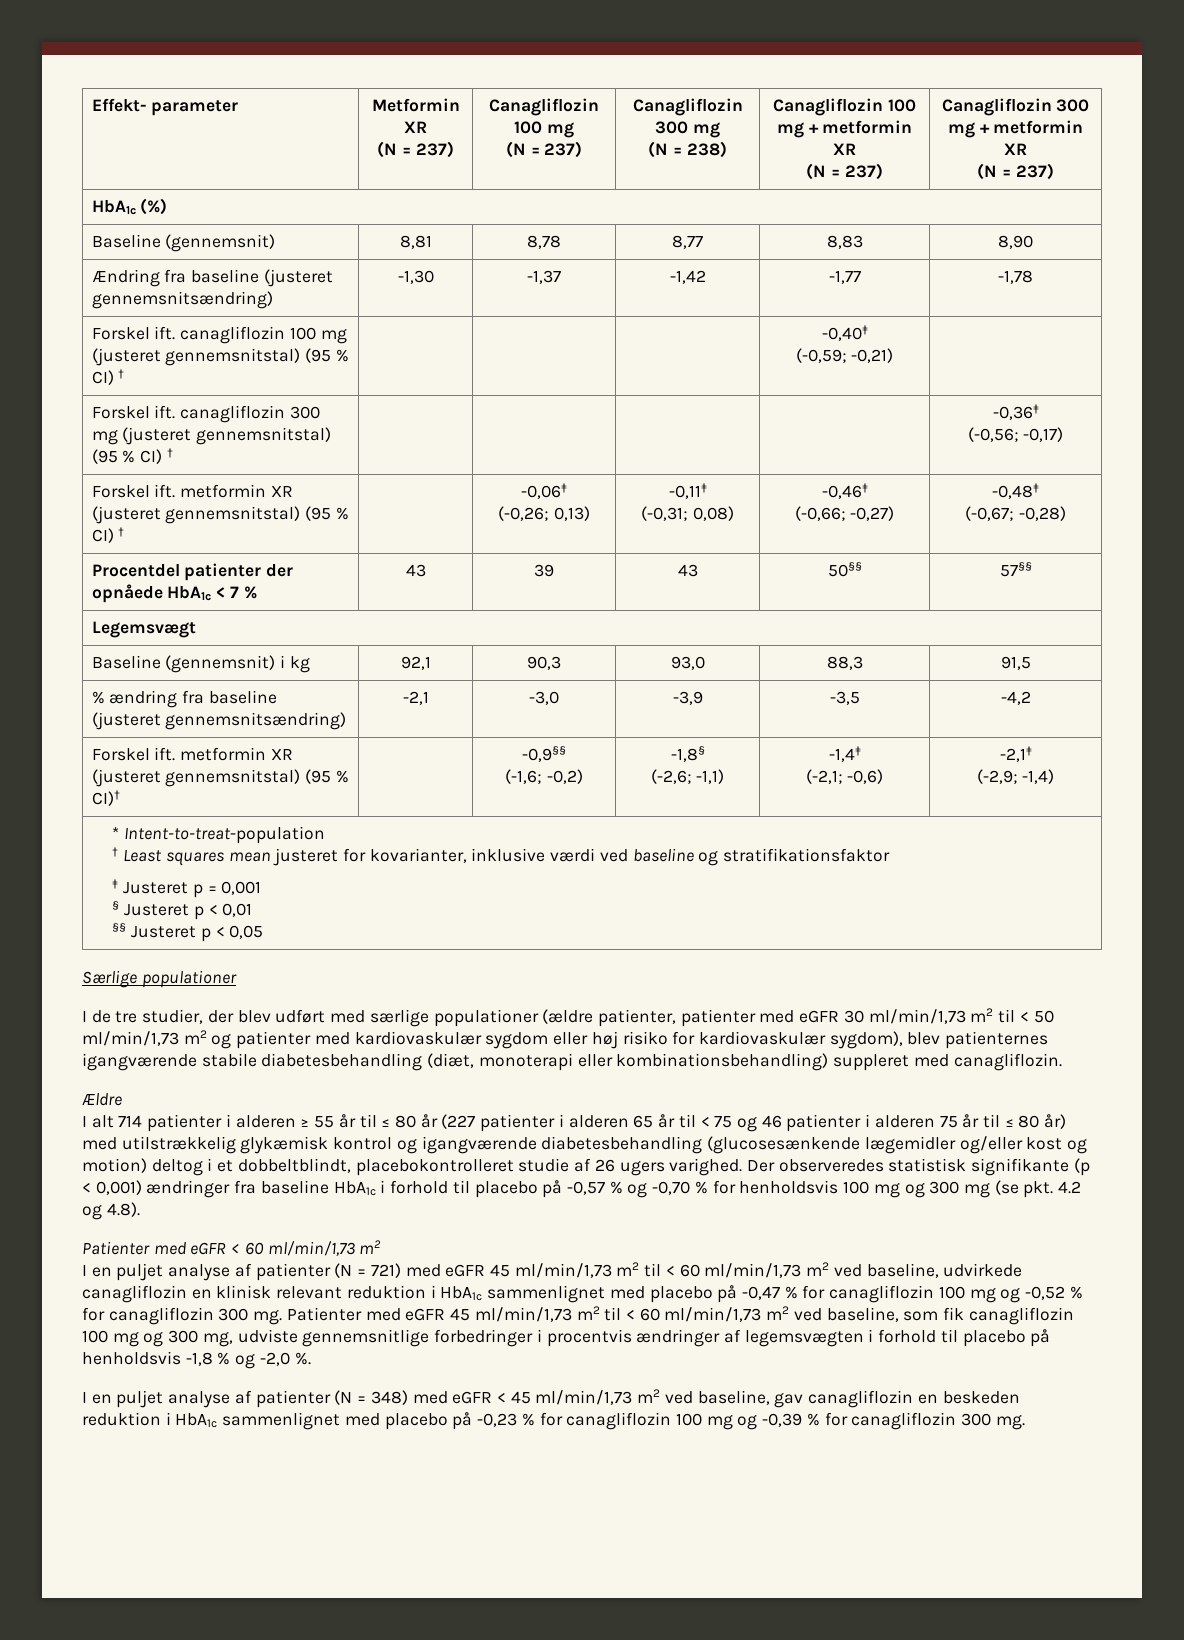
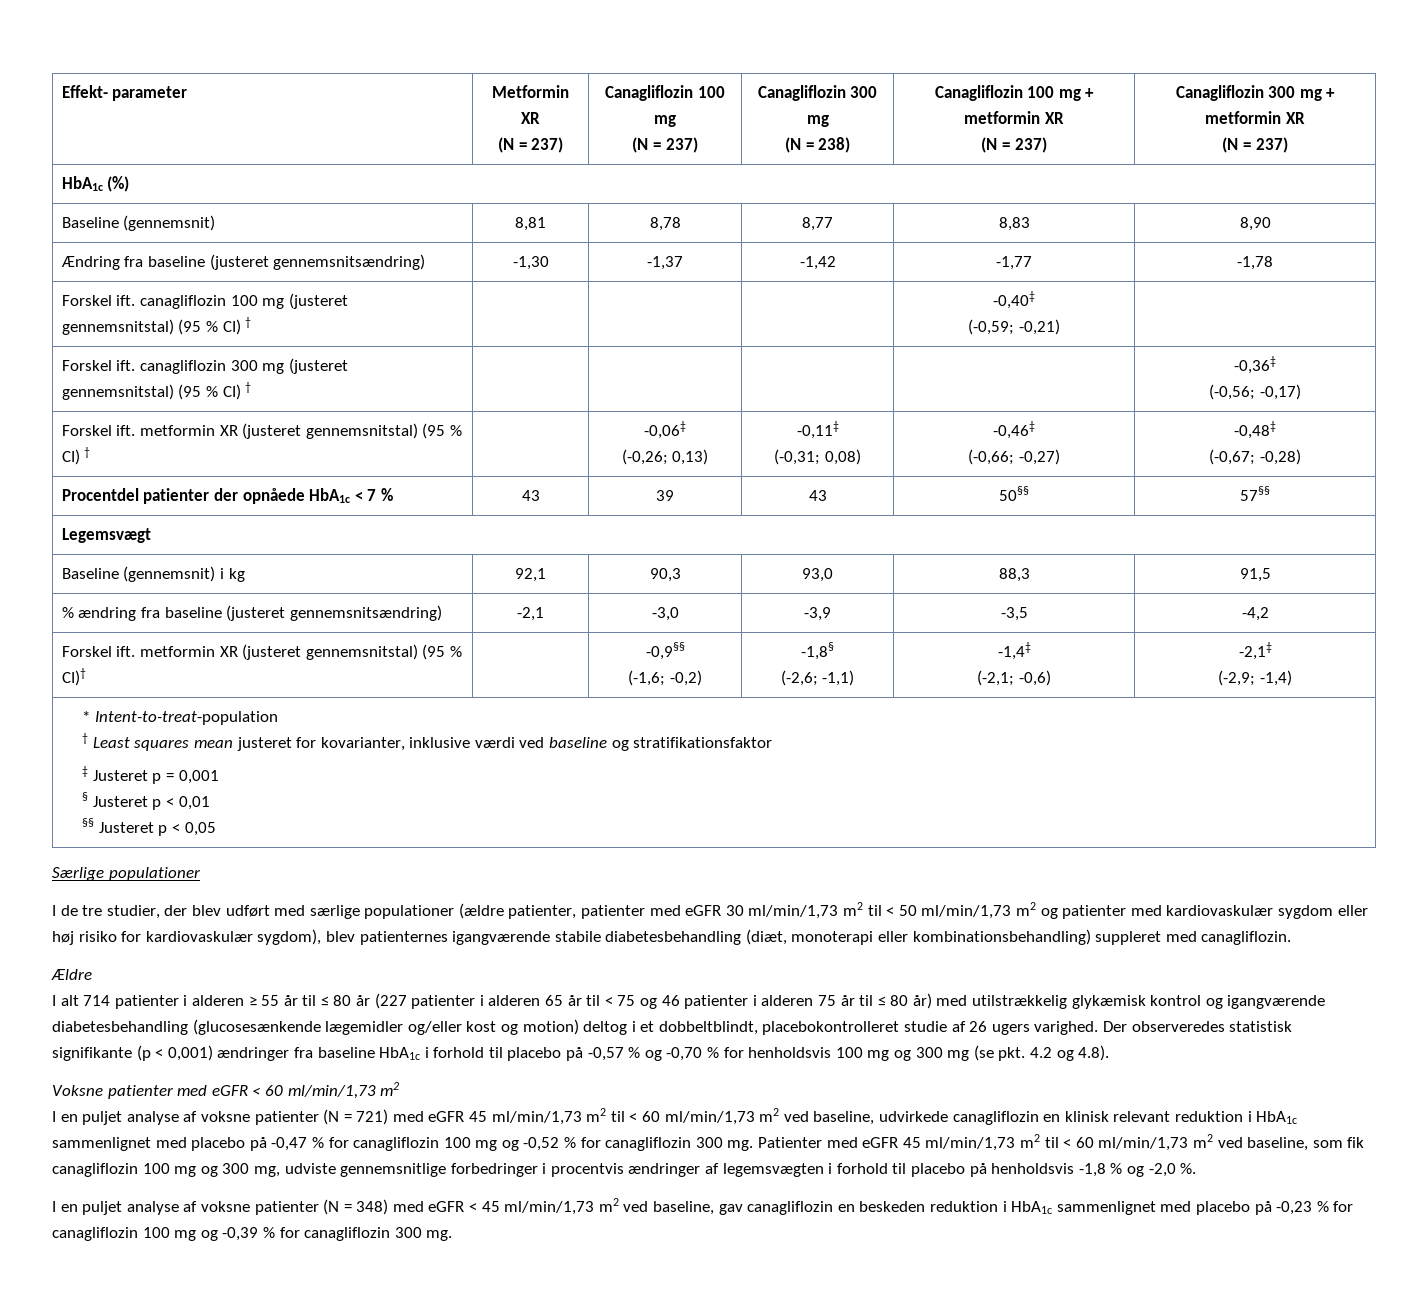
[82,1241,150,1255] Patienter -> [52,1085,173,1099] Voksne patienter
(252, 1270) none -> [200,1111,250,1122] voksne
(252, 1397) none -> [200,1201,250,1212] voksne

